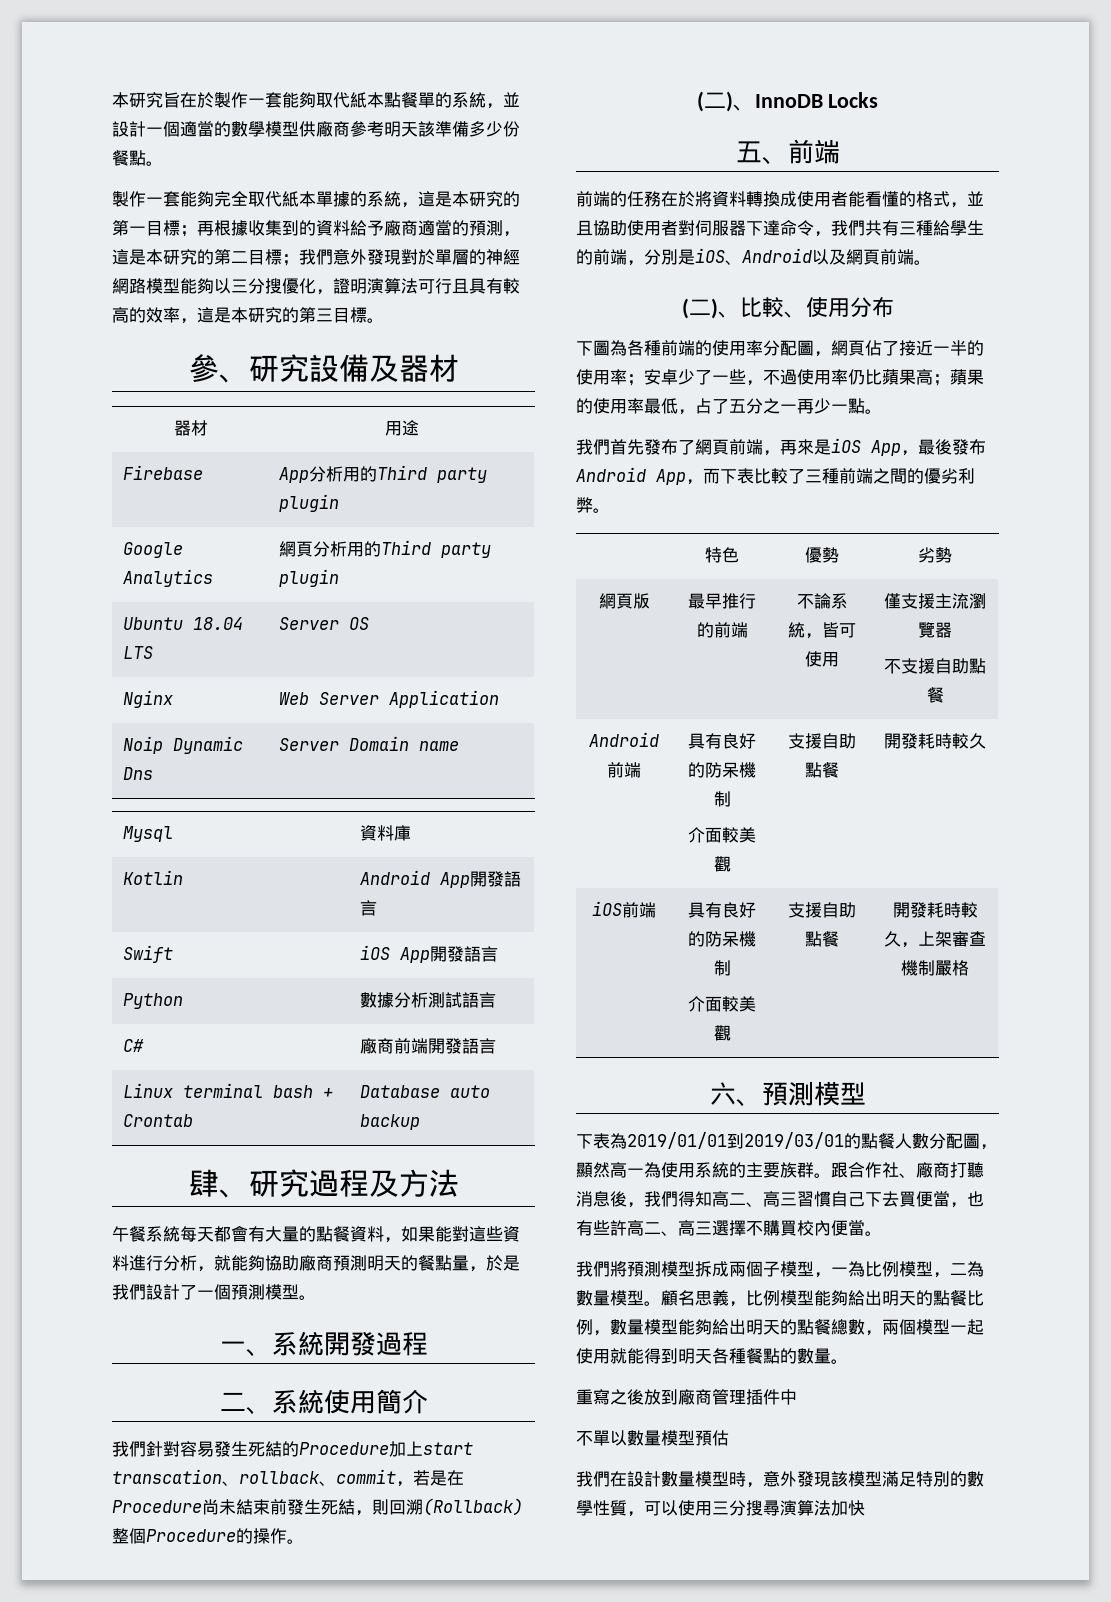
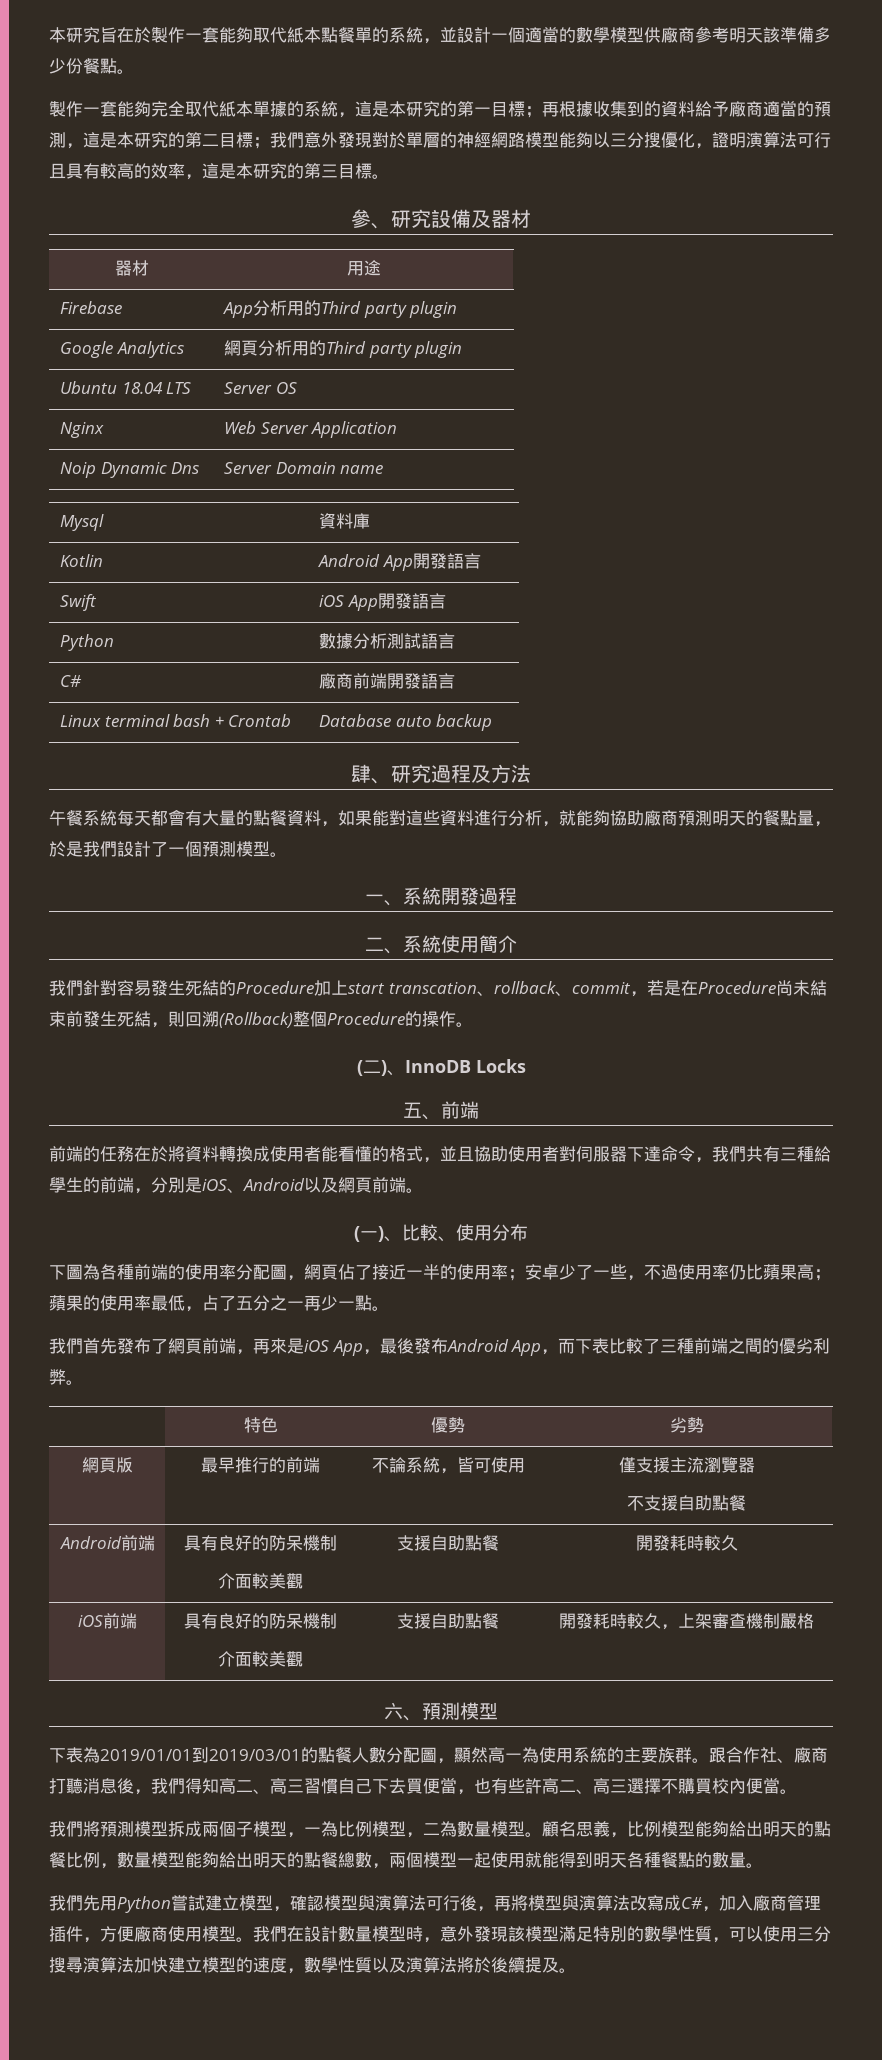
[688,299,711,315] 二 -> [360,1231,378,1239] 一
[576,1389,797,1405] [576,1430,729,1446] 重寫之後放到廠商管理插件中 // 不單以數量模型預估 // -> [49,1895,821,1913] [49,1926,253,1943] 我們先用Python嘗試建立模型，確認模型與演算法可行後，再將模型與演算法改寫成C#，加入廠商管理插件，方便廠商使用模型。
(865, 1508) none -> [168,1957,576,1974] 建立模型的速度，數學性質以及演算法將於後續提及。

